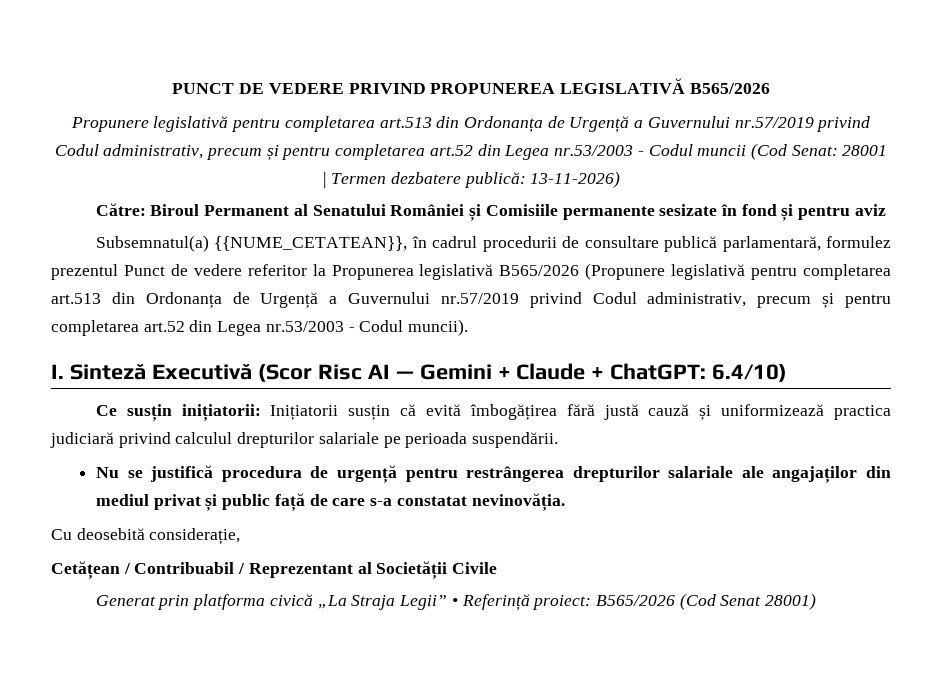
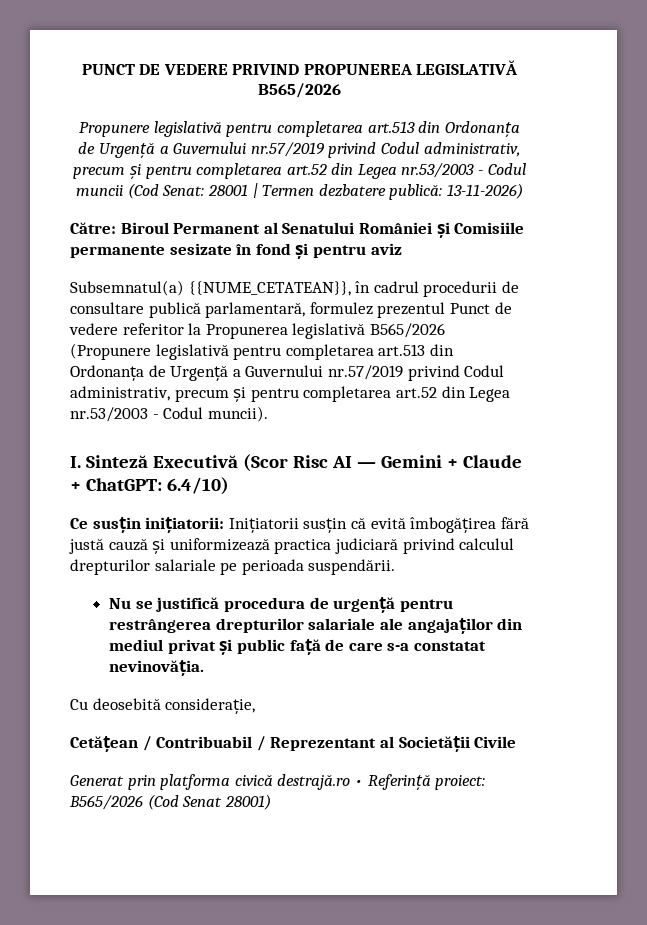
[317,595,448,610] „La Straja Legii” -> [277,774,351,790] destrajă.ro

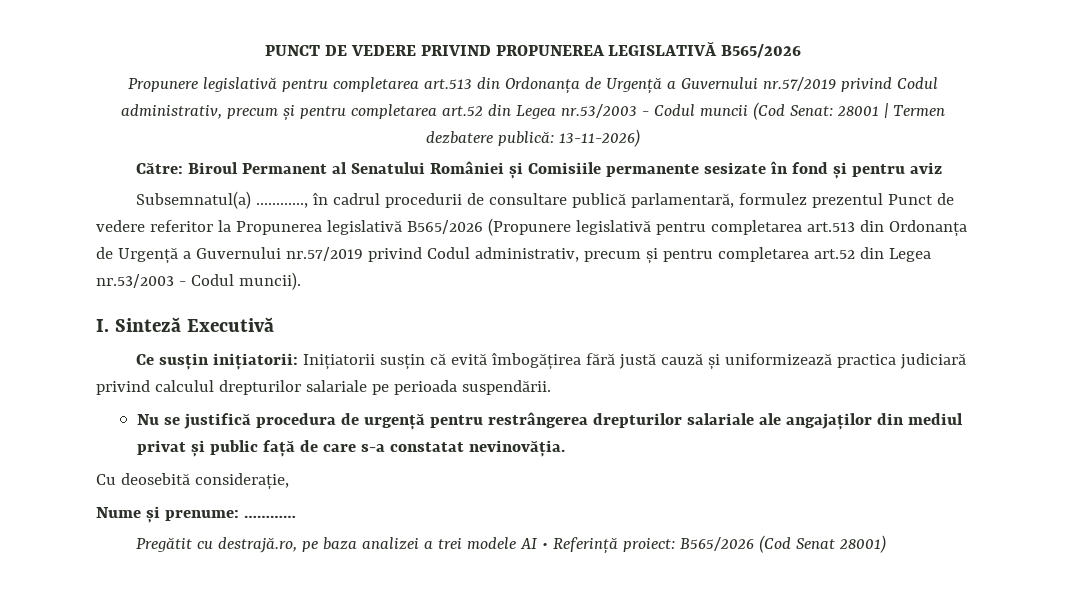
[188,281,351,296] {{NUME_CETATEAN}}, -> [256,203,309,208] …………,
[242,454,522,472] [70,477,229,495] (Scor Risc AI — Gemini + Claude + ChatGPT: 6.4/10) -> (274, 324) none
[70,736,517,752] [70,774,351,790] Cetățean / Contribuabil / Reprezentant al Societății Civile // Generat prin platforma civică destrajă.ro -> [96,506,296,523] [136,537,538,553] Nume și prenume: ………… // Pregătit cu destrajă.ro, pe baza analizei a trei modele AI

